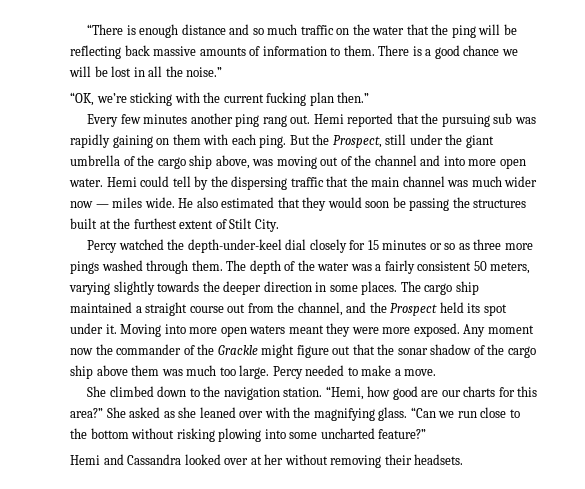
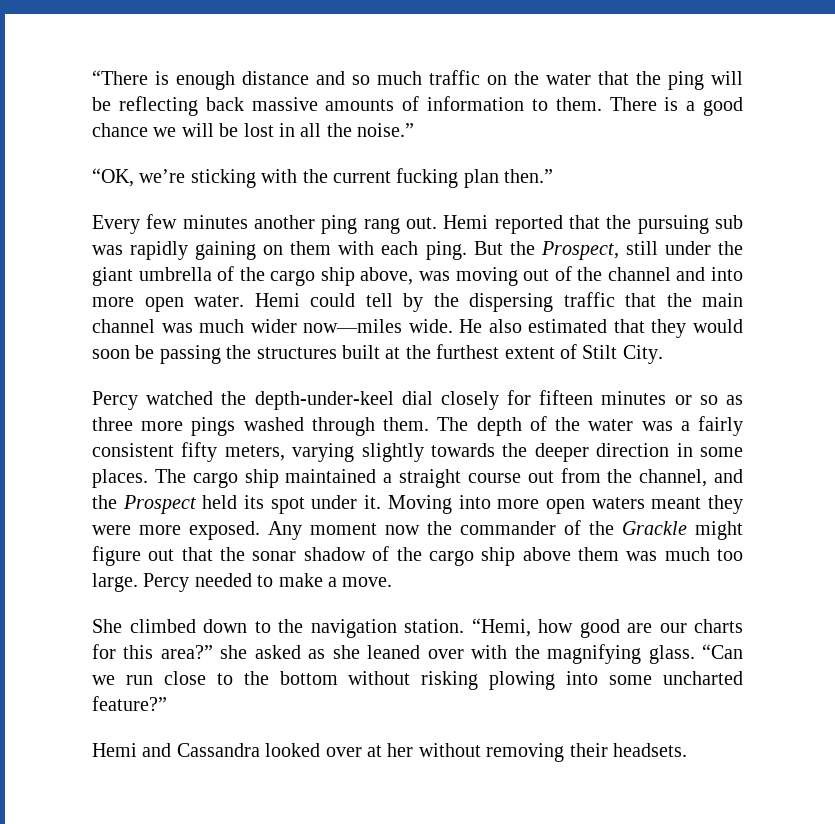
[70,197,143,208] now — miles -> [303,319,403,333] now—miles
[367,240,379,250] 15 -> [539,390,594,405] fifteen
[473,261,487,271] 50 -> [181,442,218,462] fifty
[106,407,126,418] She -> [220,645,248,659] she

